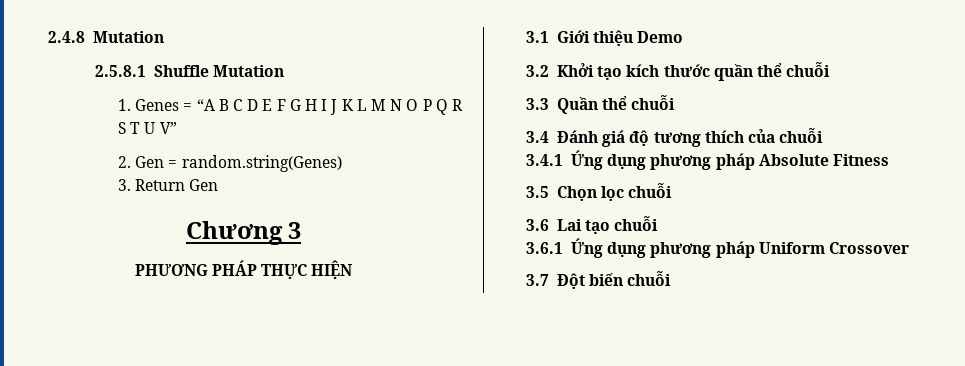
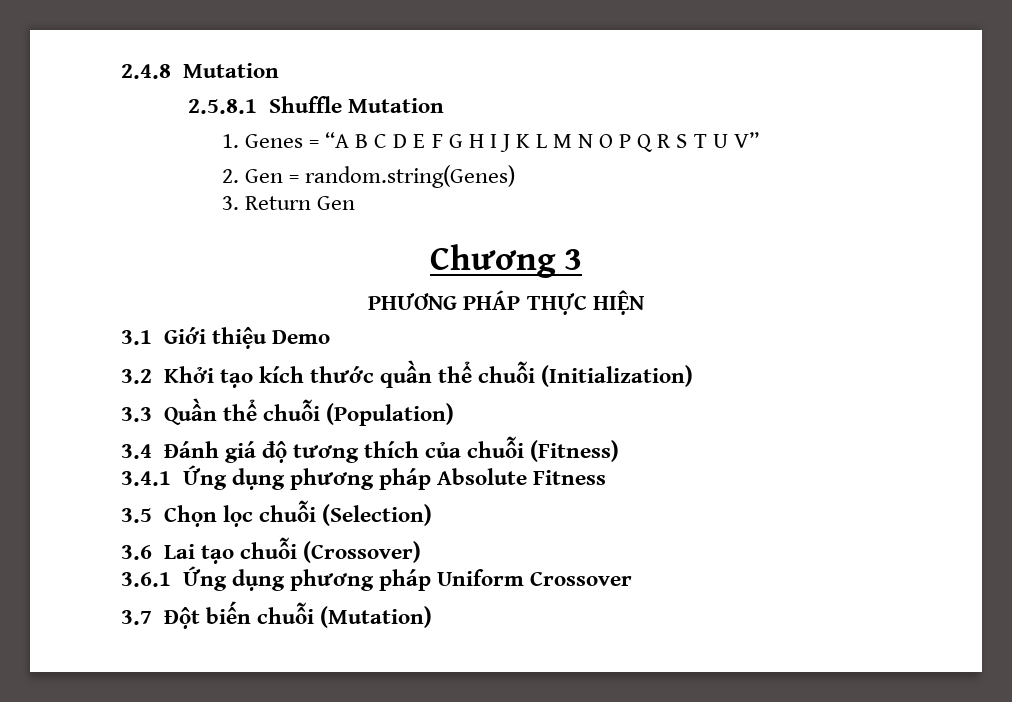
(831, 69) none -> [541,365,694,387] (Initialization)
(676, 102) none -> [325,403,454,426] (Population)
(824, 135) none -> [530,440,620,462] (Fitness)
(673, 190) none -> [321,504,432,526] (Selection)
(659, 223) none -> [302,541,421,563] (Crossover)
(672, 278) none -> [319,606,432,628] (Mutation)

